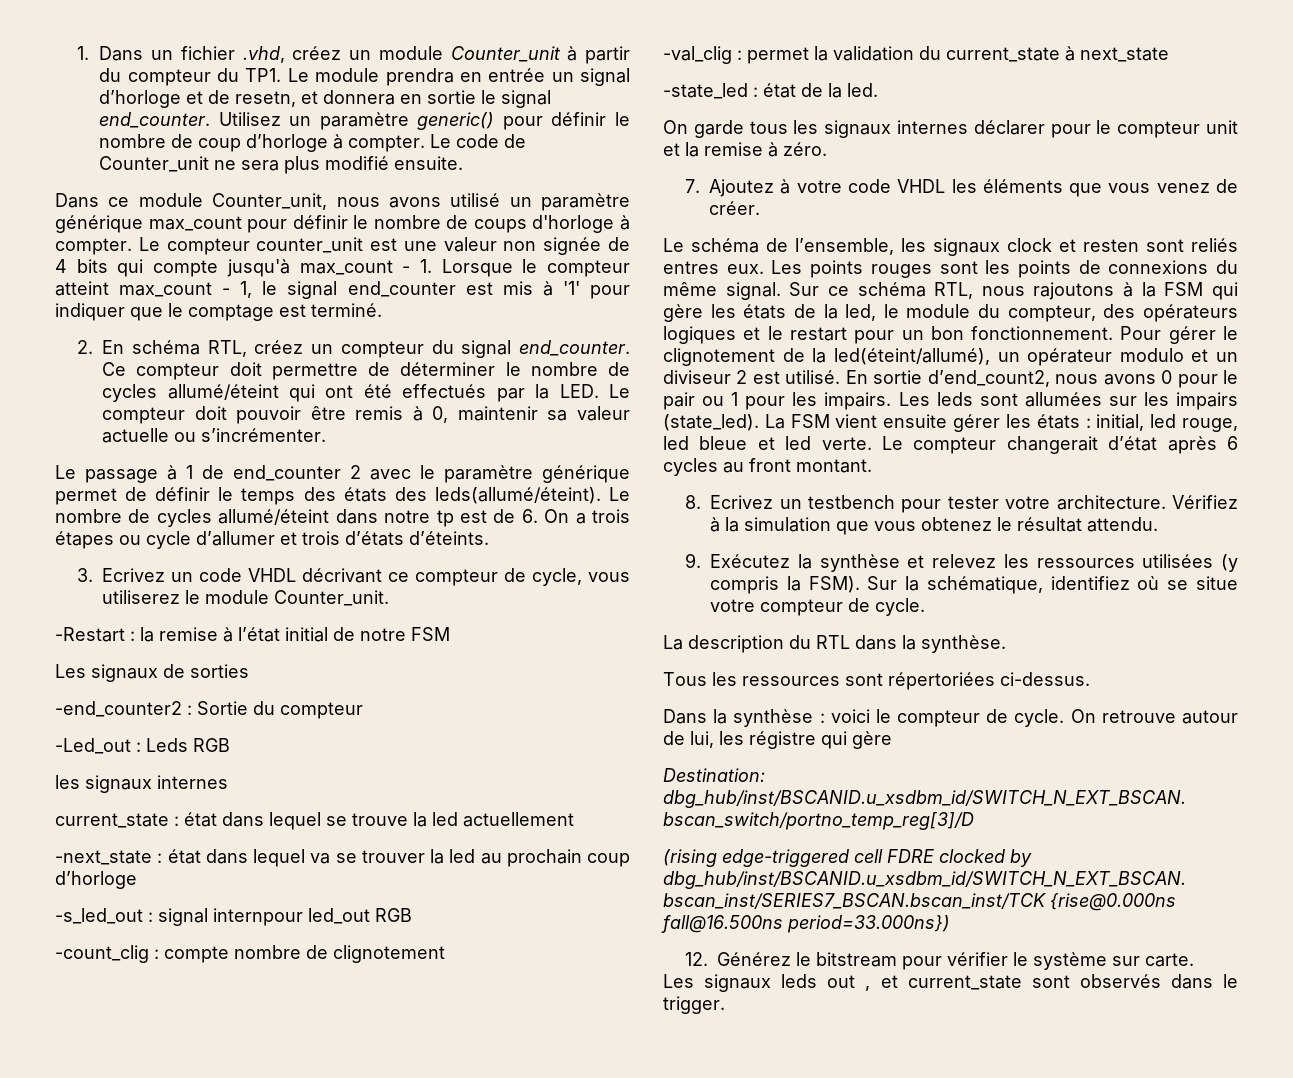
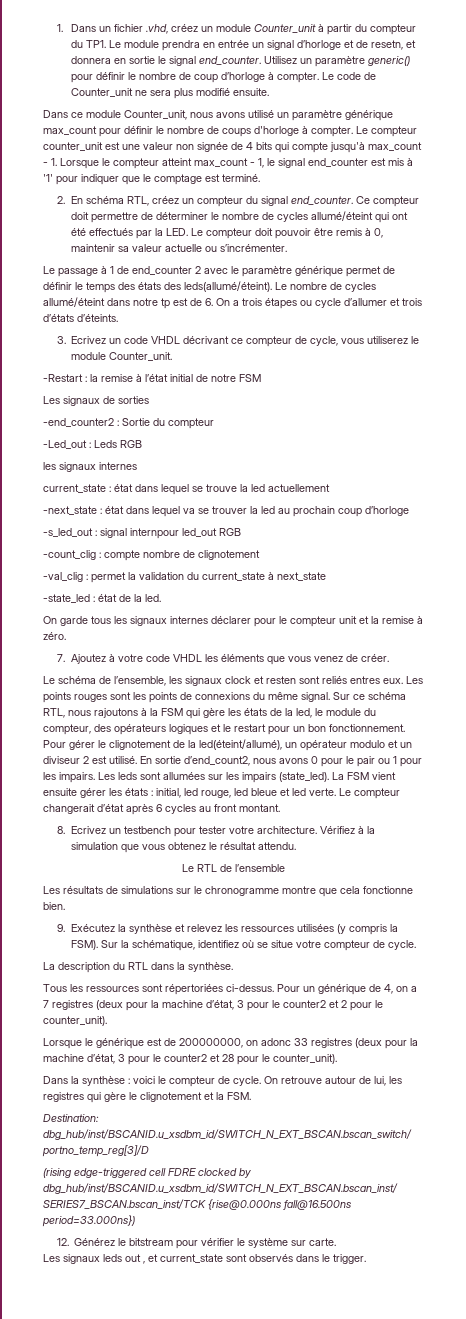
(1159, 524) none -> [181,864,285,872] [43,886,413,897] [43,902,65,910] // Le RTL de l’ensemble // Les résultats de simulations sur le chronogramme montre que cela fonctionne bien.
(1090, 679) none -> [277,984,417,995] [43,1000,383,1011] [43,1016,107,1026] [43,1038,418,1049] [43,1054,337,1065] Pour un générique de 4, on a 7 registres (deux pour la machine d’état, 3 pour le counter2 et 2 pour le counter_unit). // Lorsque le générique est de 200000000, on adonc 33 registres (deux pour la machine d’état, 3 pour le counter2 et 28 pour le counter_unit).
[749,731,892,749] régistre qui gère -> [43,1092,251,1103] registres qui gère le clignotement et la FSM.

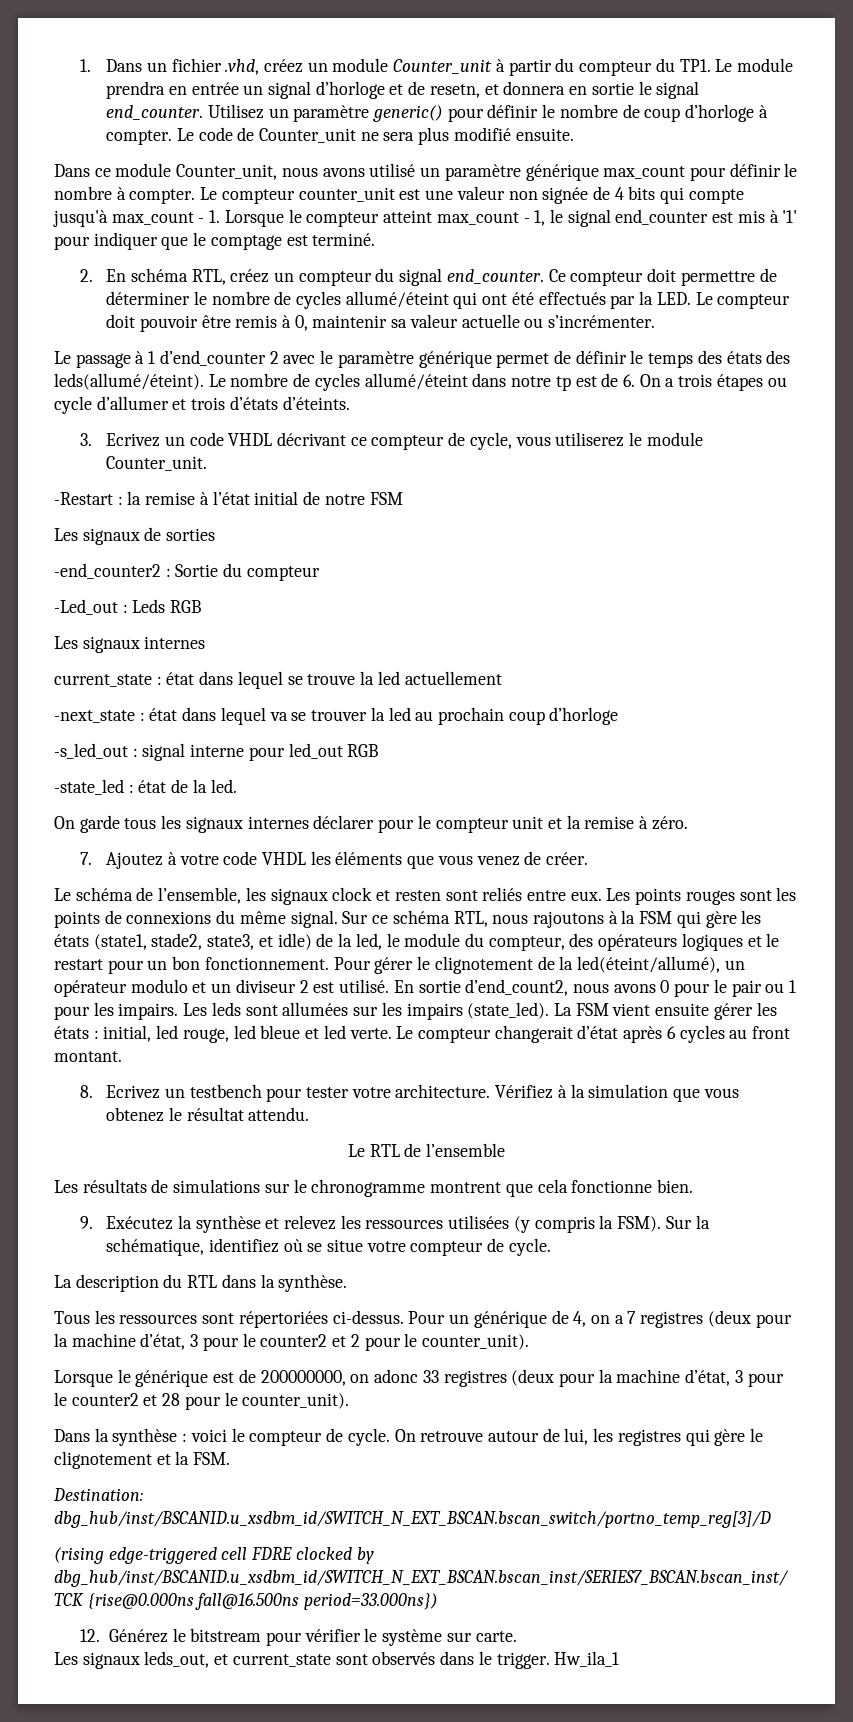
[207,126,299,137] de coups d'horloge -> (112, 193) none
[117,266,192,275] de end_counter -> [159,350,266,366] d’end_counter
[43,462,56,470] les -> [54,636,78,649] Les
[130,528,179,539] internpour -> [190,744,285,761] interne pour
[43,550,260,561] [43,572,326,583] // -count_clig : compte nombre de clignotement // -val_clig : permet la validation du current_state à next_state -> (379, 750) none
[350,676,380,684] entres -> [526,890,566,901] entre
(267, 712) none -> [93,933,312,950] (state1, stade2, state3, et idle)
[282,886,316,894] montre -> [430,1182,502,1193] montrent
[103,1254,145,1264] leds out , -> [144,1651,210,1668] leds_out,
(366, 1259) none -> [554,1651,620,1667] Hw_ila_1

